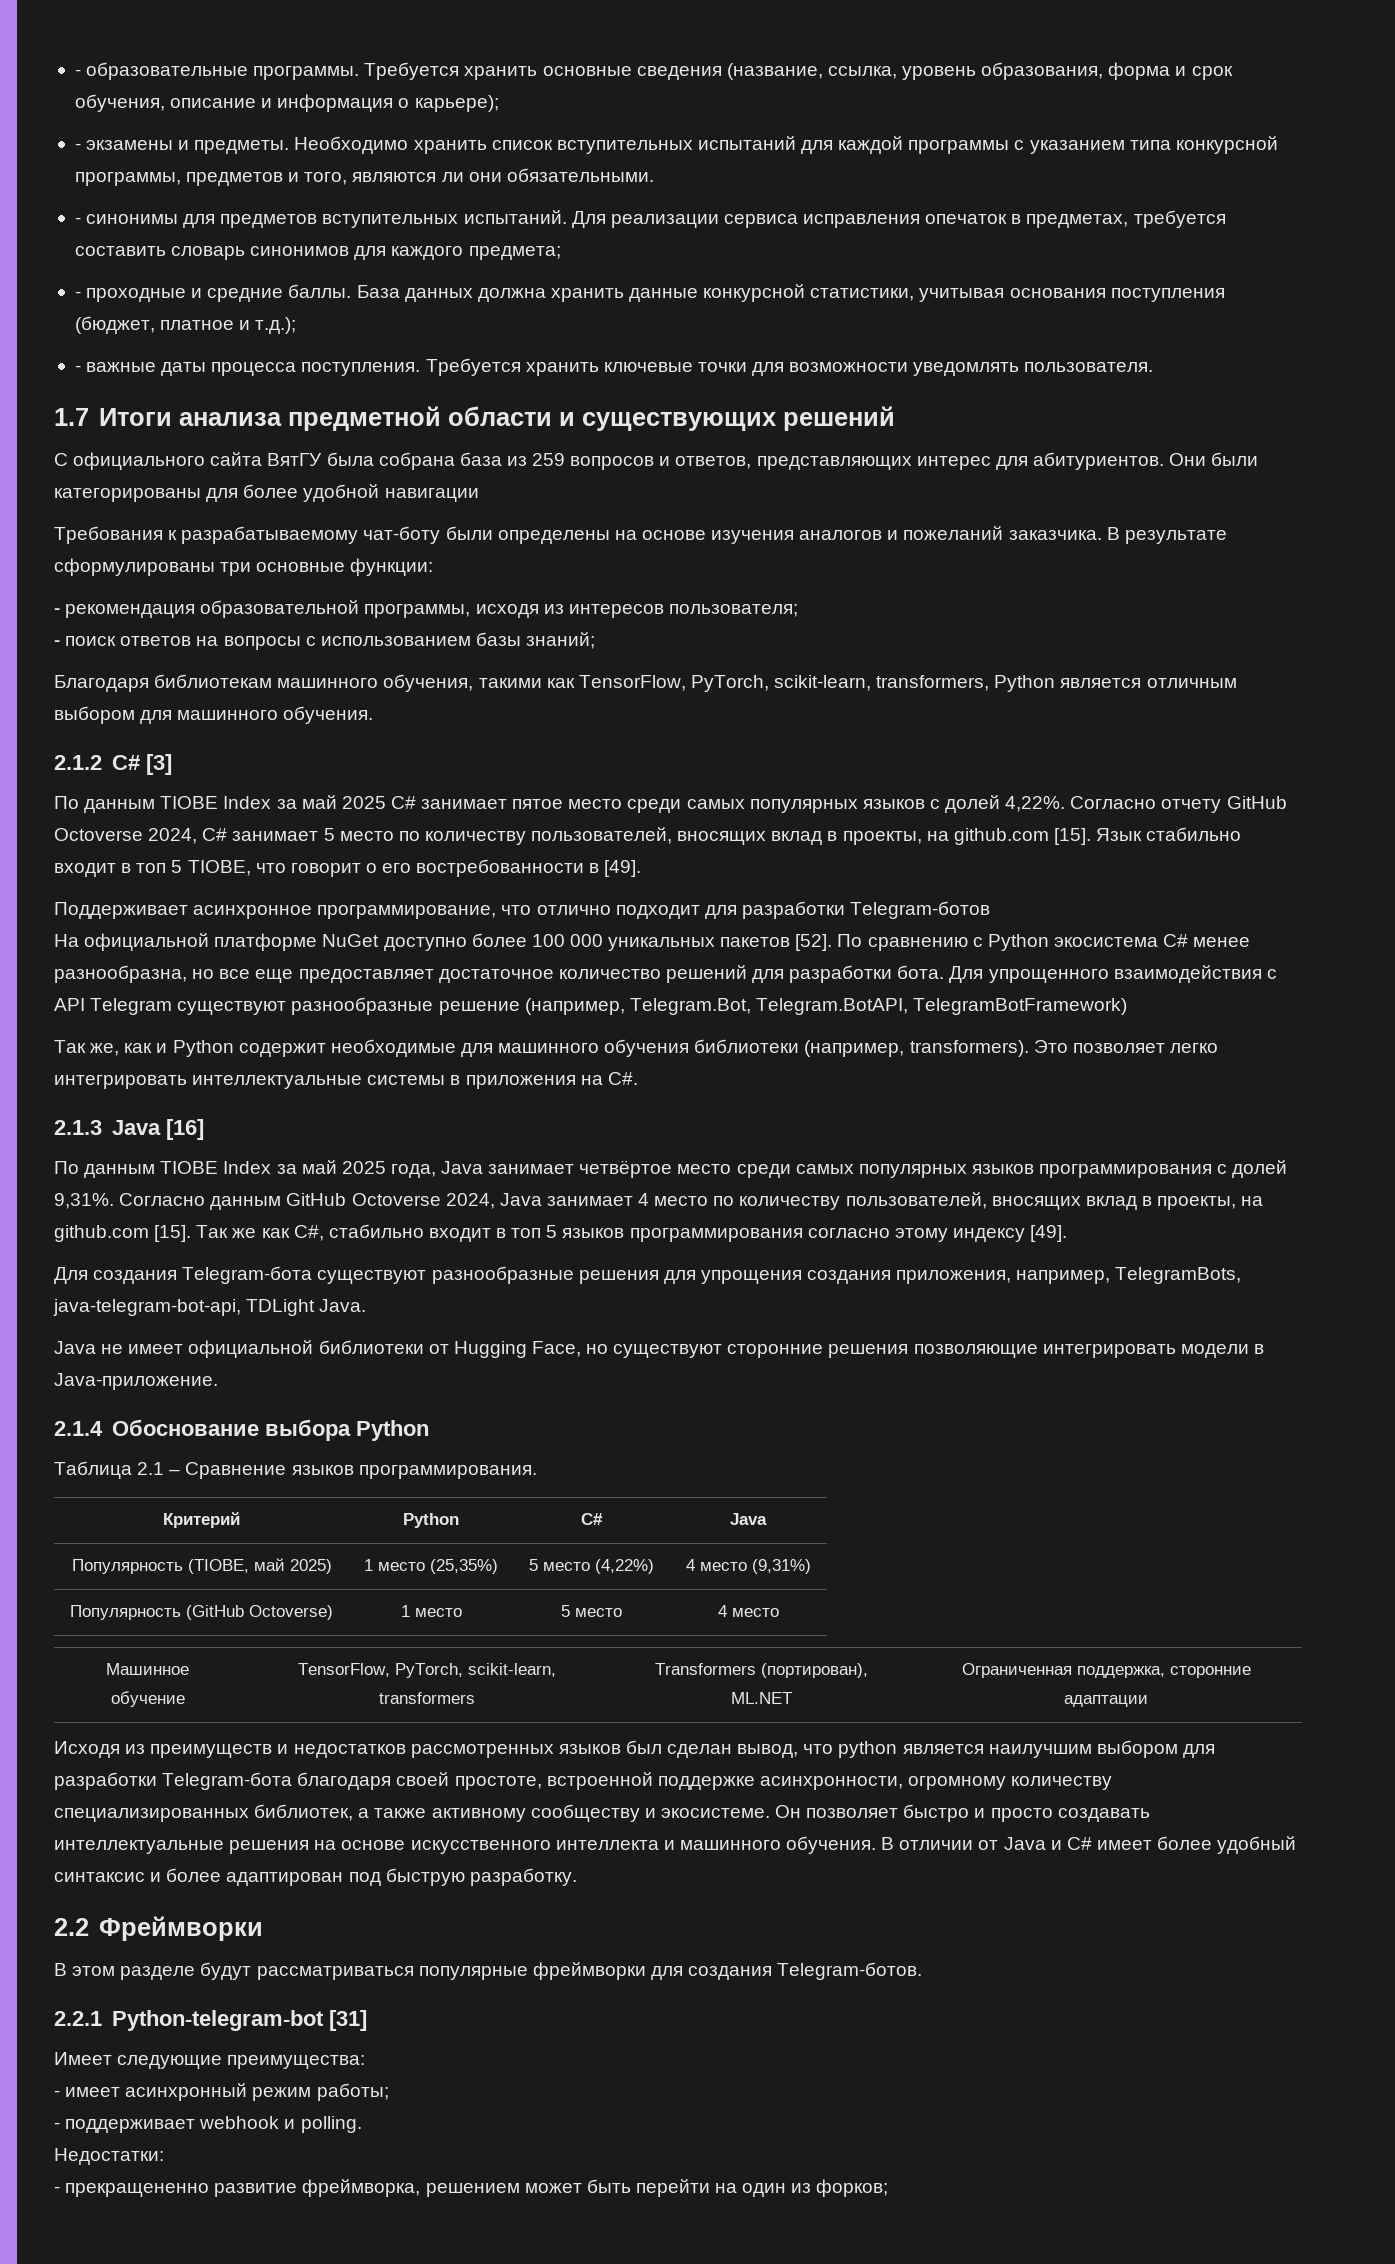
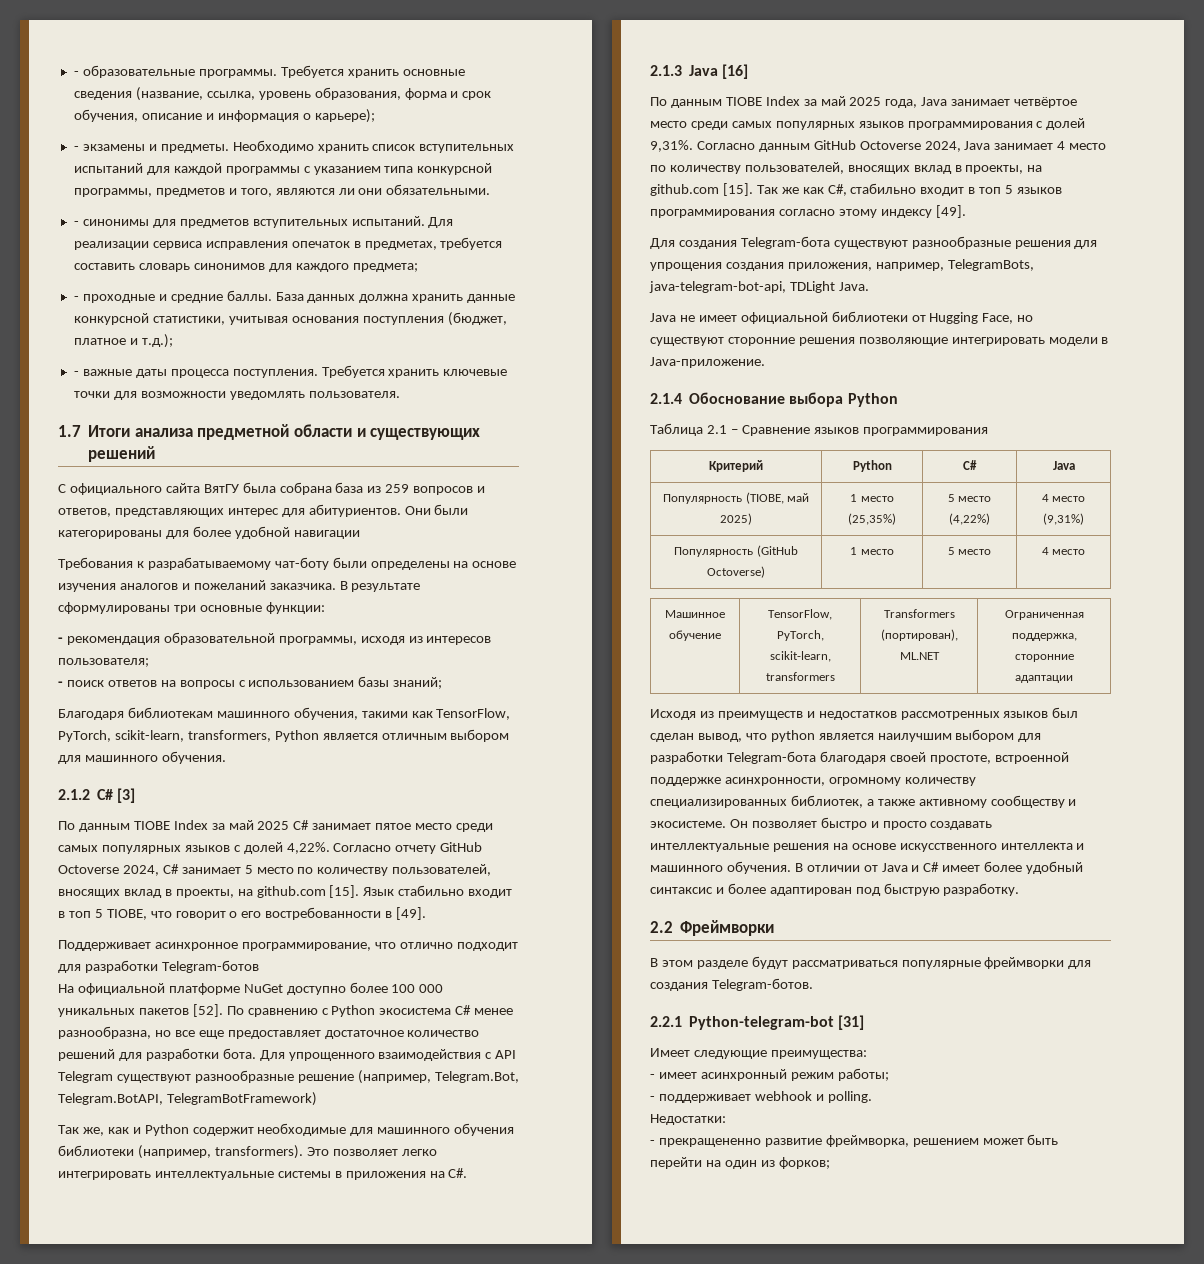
[358,1465,537,1479] программирования. -> [862,427,988,436] программирования

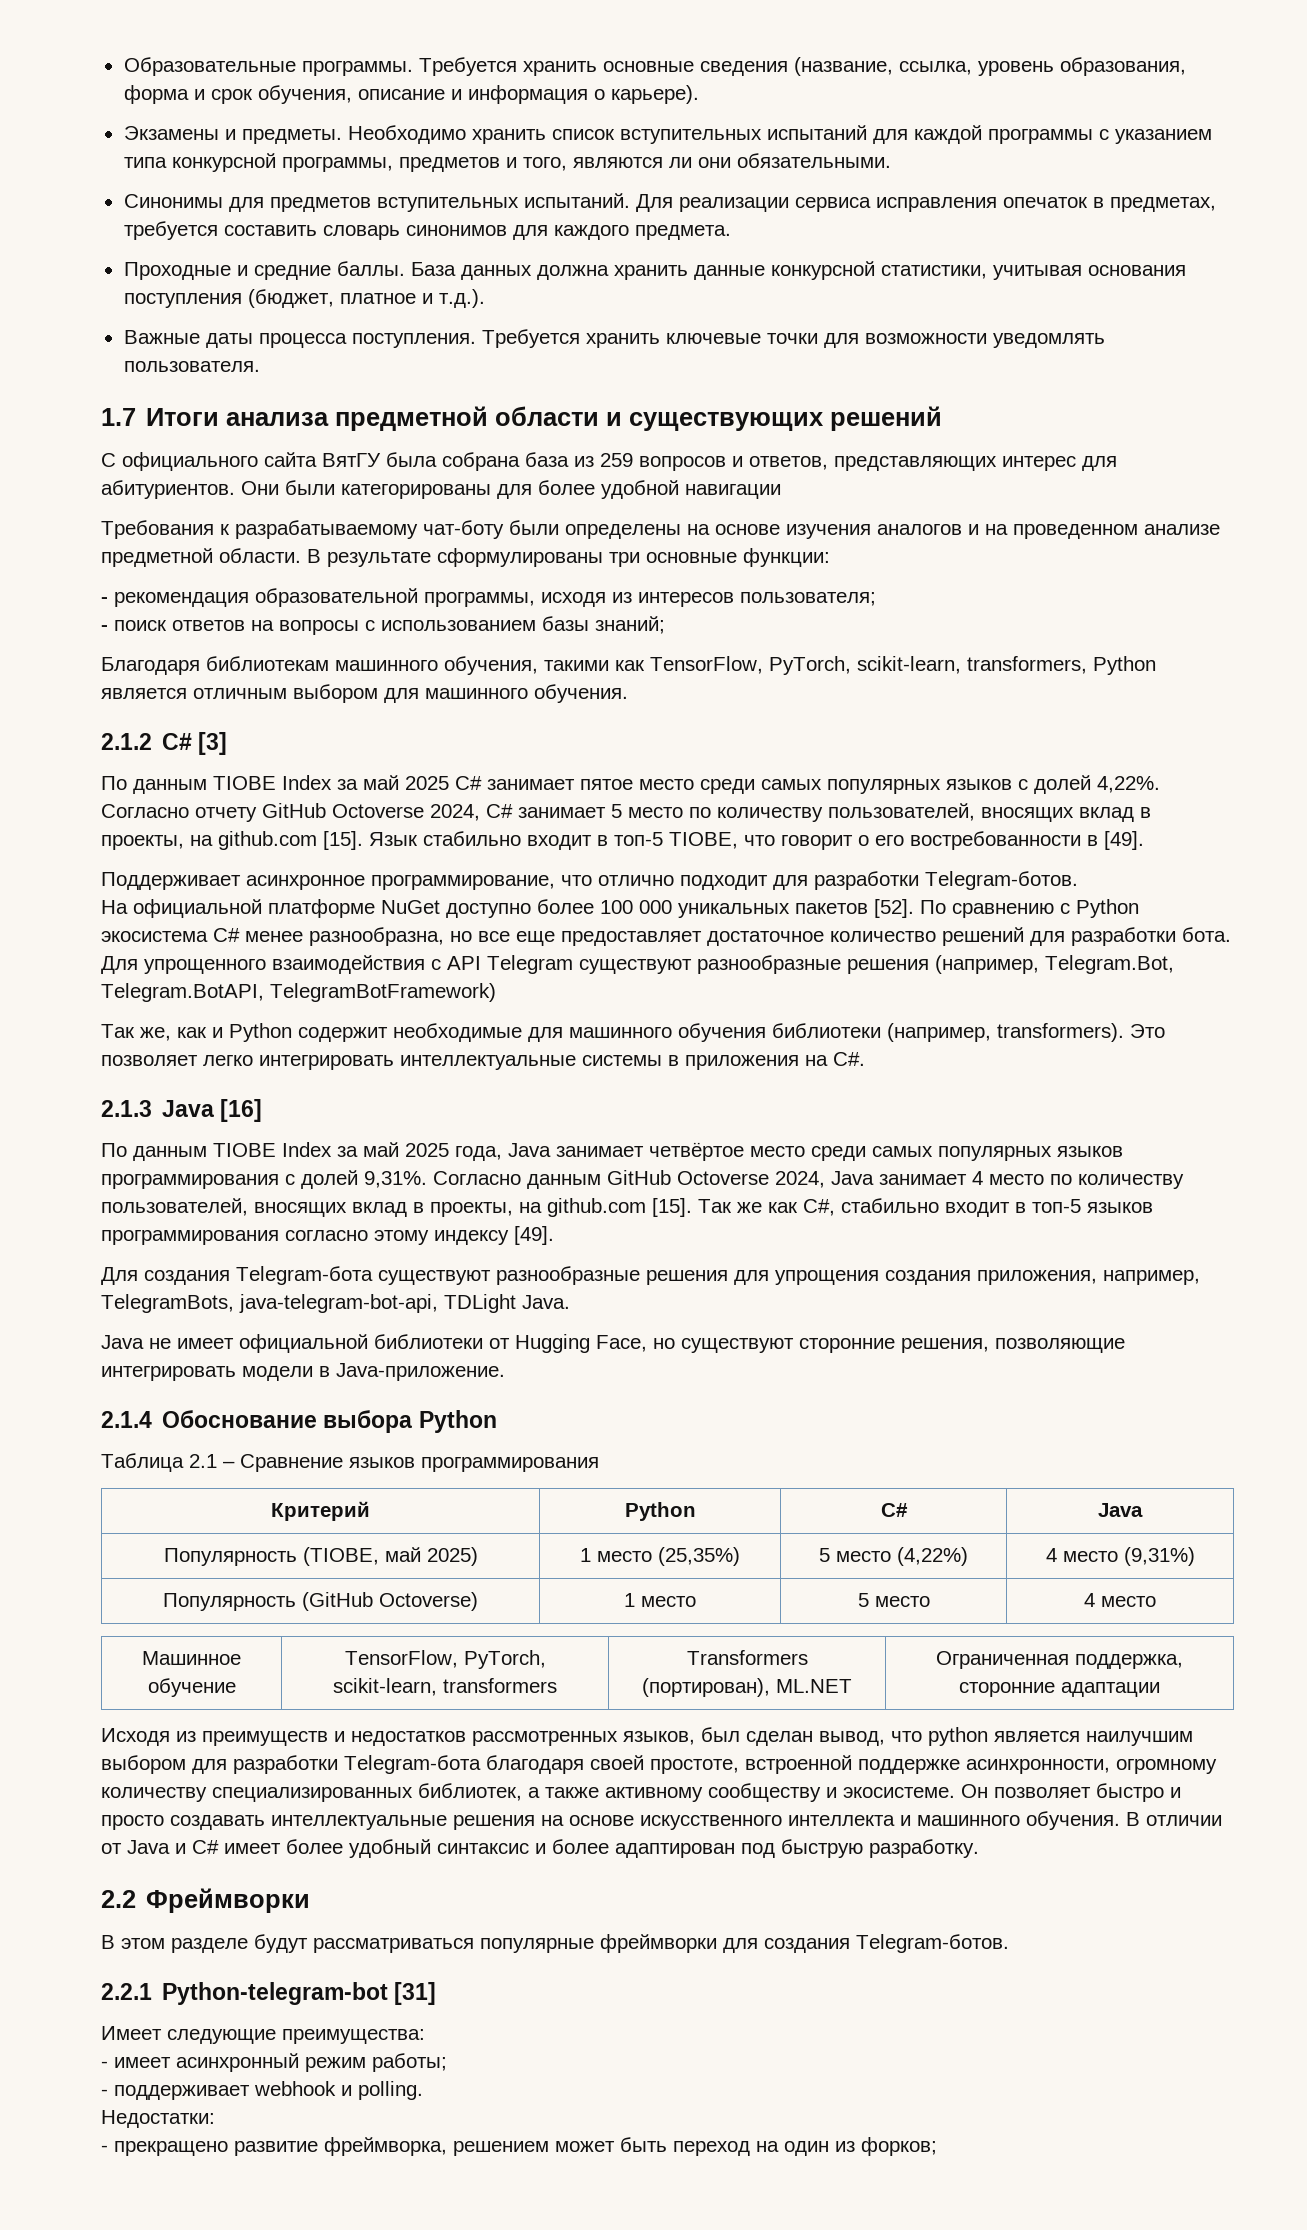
[73,65,195,78] - образовательные -> [123,57,296,76] Образовательные
[314,109,375,123] [73,144,145,151] карьере); // - экзамены -> [610,85,699,104] [123,126,219,140] карьере). // Экзамены
[73,219,149,226] - синонимы -> [123,194,223,208] Синонимы
[352,263,418,272] [73,294,155,303] предмета; // - проходные -> [634,225,731,240] [123,262,231,280] предмета. // Проходные
[141,334,173,348] [73,369,132,376] т.д.); // - важные -> [438,289,485,308] [123,330,200,344] т.д.). // Важные
[193,580,336,590] пожеланий заказчика. -> [985,524,1220,539] [101,548,301,567] на проведенном анализе предметной области.
[68,909,103,918] топ 5 -> [614,832,663,846] топ-5
[161,960,259,973] Telegram-ботов -> [925,871,1078,890] Telegram-ботов.
[297,1074,354,1083] решение -> [847,959,929,974] решения
[979,185,1014,194] топ 5 -> [1032,1199,1081,1213] топ-5
[798,337,855,346] решения -> [901,1338,989,1353] решения,
[1003,711,1049,718] языков -> [623,1731,695,1745] языков,
[658,1138,761,1147] прекращененно -> [114,2141,228,2156] прекращено
[650,1157,702,1169] перейти -> [673,2141,750,2156] переход

